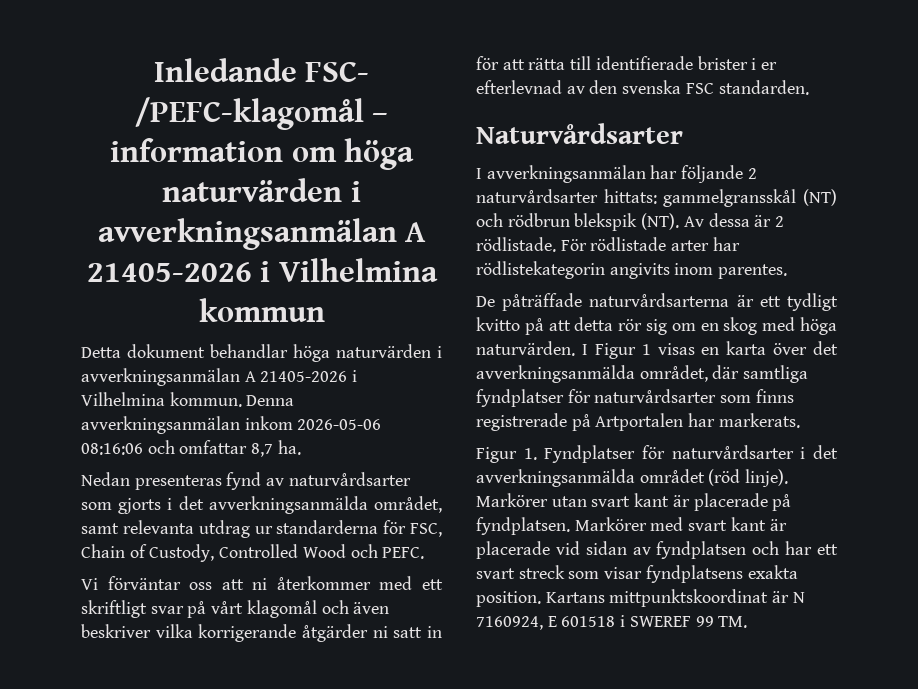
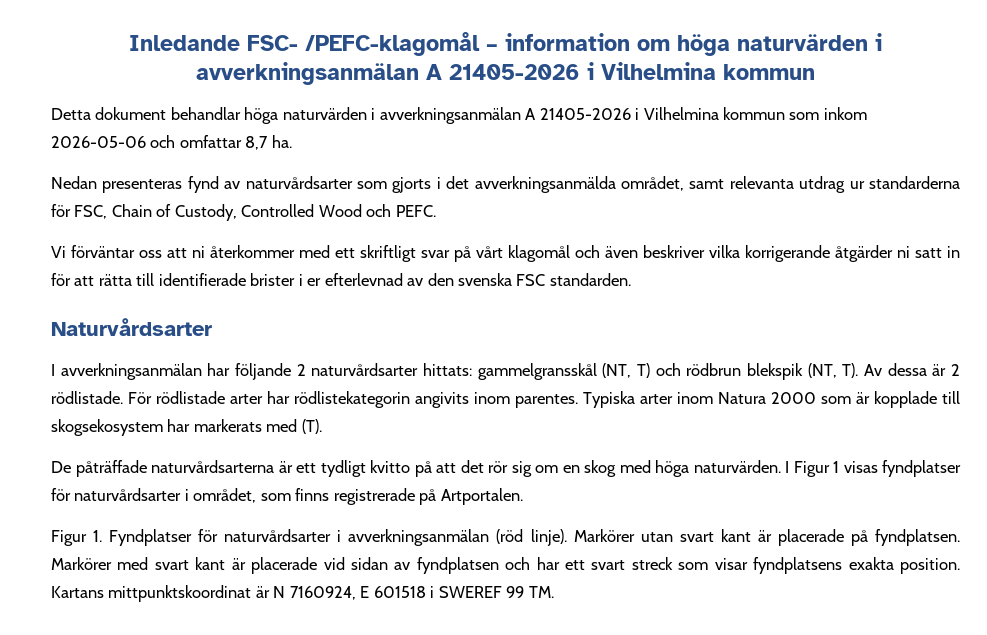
[169,392,295,407] [81,416,240,434] kommun. Denna avverkningsanmälan -> [723,107,820,120] kommun som
[81,443,143,455] 08:16:06 -> (146, 142) none
[803,189,837,206] (NT) -> [602,363,650,378] (NT, T)
[641,213,680,230] (NT). -> [807,363,859,378] (NT, T).
(788, 271) none -> [583,391,961,408] [51,419,322,436] Typiska arter inom Natura 2000 som är kopplade till skogsekosystem har markerats med (T).
[574,317,614,331] detta -> [460,460,484,473] det
[701,341,838,355] [476,365,809,383] en karta över det avverkningsanmälda området, där samtliga -> (878, 467) none
(717, 396) none -> [184,488,257,503] i området,
[595,413,800,431] Artportalen har markerats. -> [440,488,523,505] Artportalen.
[813,445,838,459] [476,469,705,487] det avverkningsanmälda området -> [348,529,490,546] avverkningsanmälan

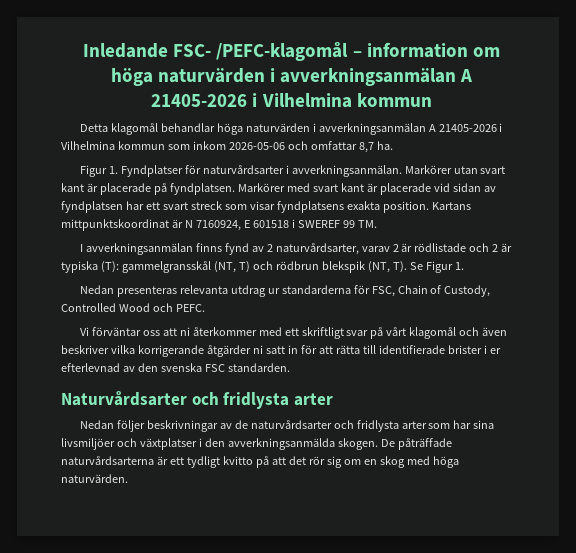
[95,107,167,120] dokument -> [110,123,158,135] klagomål
[51,176,725,193] Nedan presenteras fynd av naturvårdsarter som gjorts i det avverkningsanmälda området, samt -> [79,165,506,177] [61,183,496,195] [61,201,471,213] [61,219,377,231] [79,243,513,255] [61,261,464,273] [79,285,177,297] Figur 1. Fyndplatser för naturvårdsarter i avverkningsanmälan. Markörer utan svart kant är placerade på fyndplatsen. Markörer med svart kant är placerade vid sidan av fyndplatsen har ett svart streck som visar fyndplatsens exakta position. Kartans mittpunktskoordinat är N 7160924, E 601518 i SWEREF 99 TM. // I avverkningsanmälan finns fynd av 2 naturvårdsarter, varav 2 är rödlistade och 2 är typiska (T): gammelgransskål (NT, T) och rödbrun blekspik (NT, T). Se Figur 1. // Nedan presenteras
[51,363,960,380] [51,391,961,408] [51,419,322,436] // I avverkningsanmälan har följande 2 naturvårdsarter hittats: gammelgransskål (NT, T) och rödbrun blekspik (NT, T). Av dessa är 2 rödlistade. För rödlistade arter har rödlistekategorin angivits inom parentes. Typiska arter inom Natura 2000 som är kopplade till skogsekosystem har markerats med (T). // -> [191,392,333,409] [79,420,495,432] [61,438,378,450] och fridlysta arter // Nedan följer beskrivningar av de naturvårdsarter och fridlysta arter som har sina livsmiljöer och växtplatser i den avverkningsanmälda skogen.
[785,460,961,477] [51,488,523,505] [51,529,960,546] [51,557,961,574] [51,585,554,602] I Figur 1 visas fyndplatser för naturvårdsarter i området, som finns registrerade på Artportalen. // Figur 1. Fyndplatser för naturvårdsarter i avverkningsanmälan (röd linje). Markörer utan svart kant är placerade på fyndplatsen. Markörer med svart kant är placerade vid sidan av fyndplatsen och har ett svart streck som visar fyndplatsens exakta position. Kartans mittpunktskoordinat är N 7160924, E 601518 i SWEREF 99 TM. -> (128, 478) none

